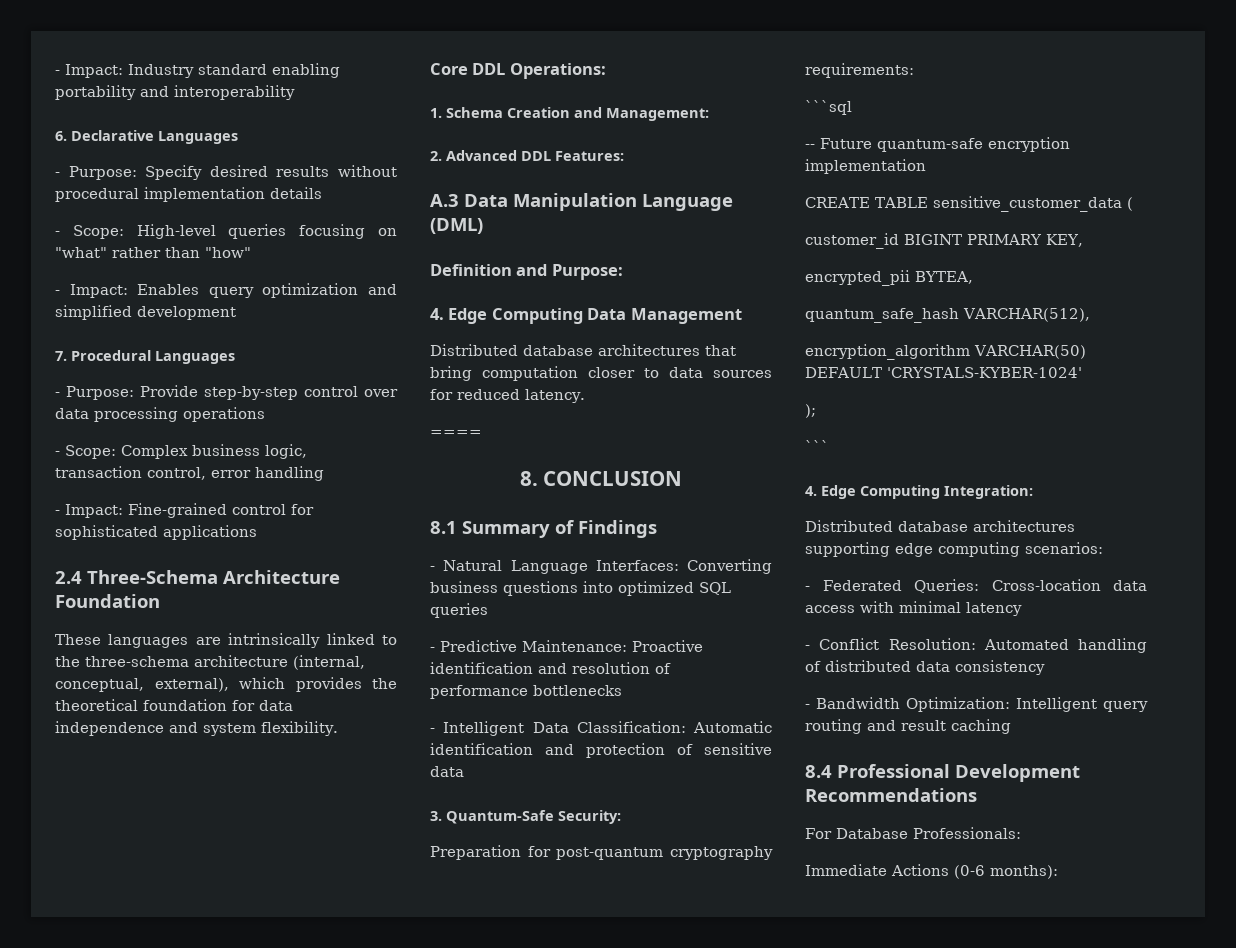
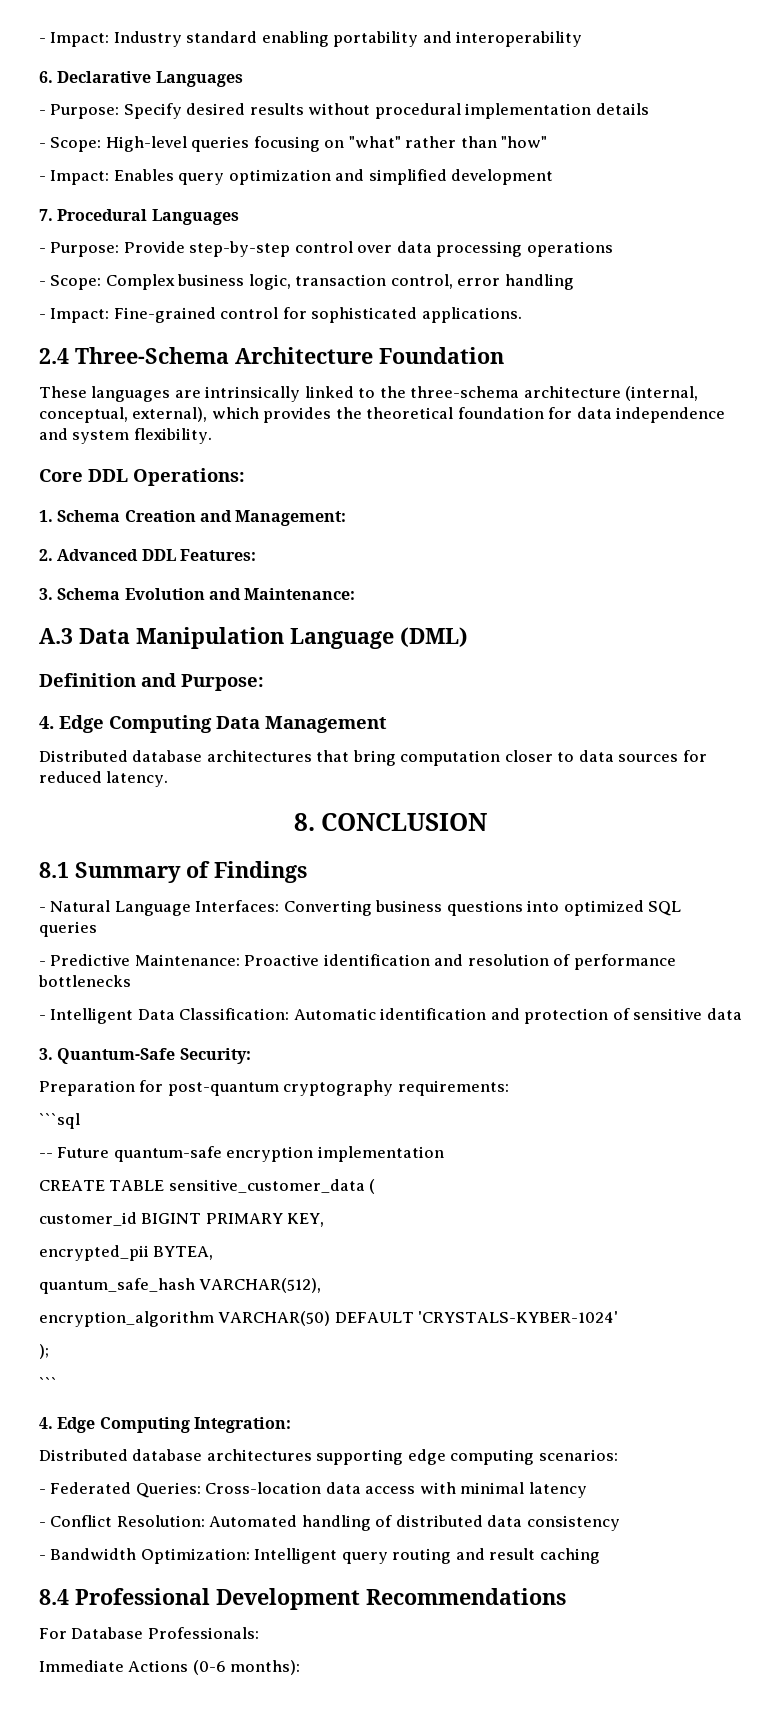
[163,525,257,540] applications -> [421,307,522,323] applications.
(624, 156) none -> [39,588,356,600] // 3. Schema Evolution and Maintenance:
[430,430,482,437] // ==== -> (169, 779) none

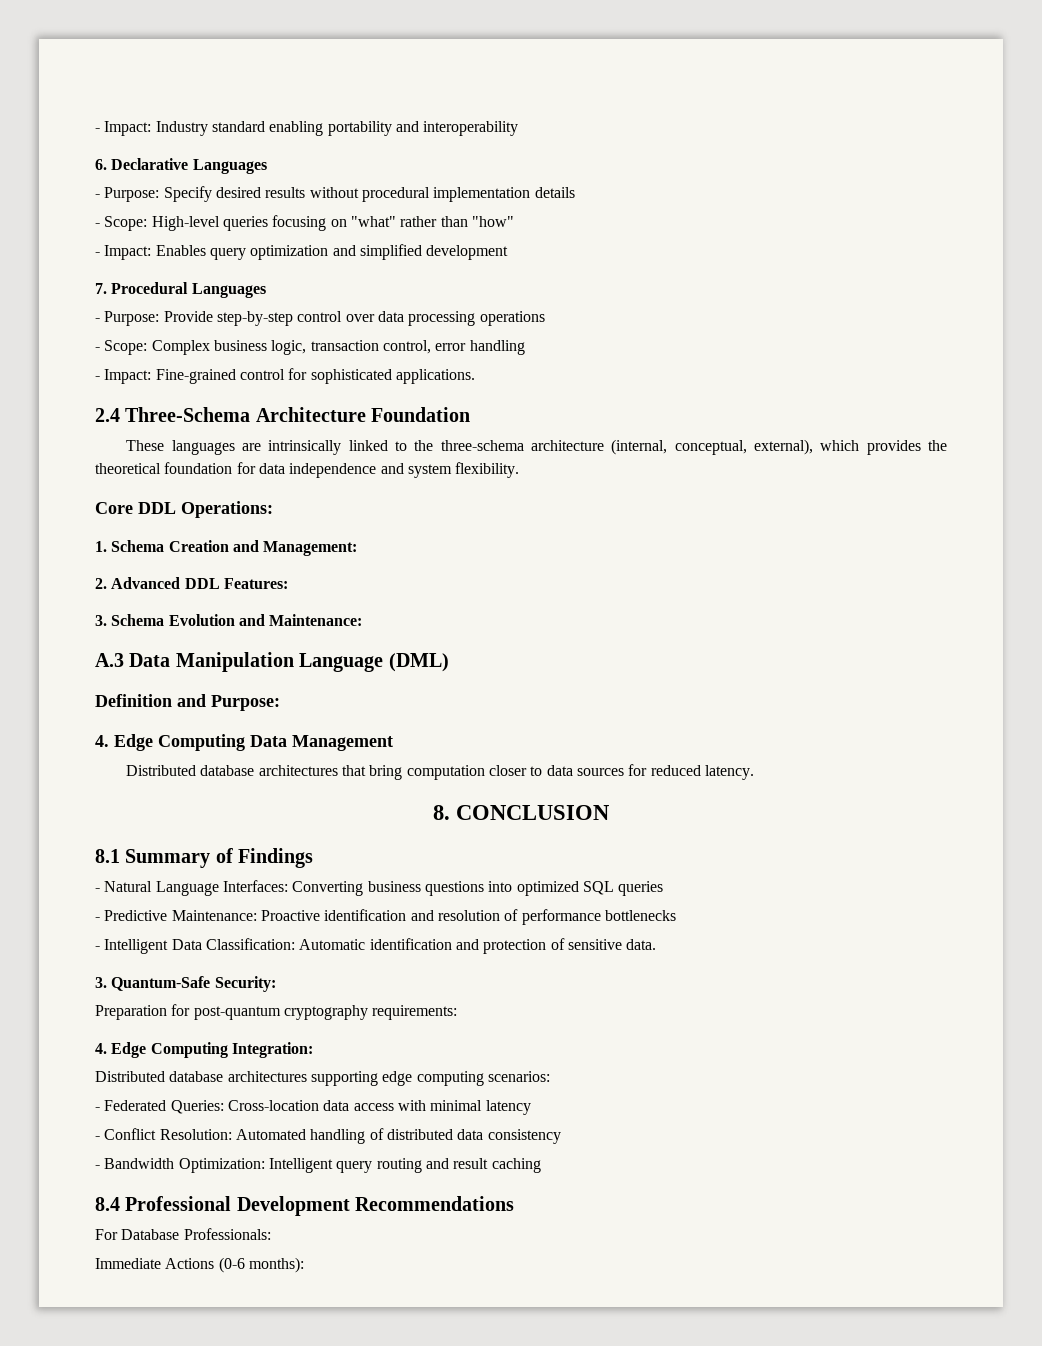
[706,1008,742,1020] data -> [626,939,657,950] data.
[39,1113,80,1129] [39,1146,444,1162] [39,1179,376,1194] [39,1212,325,1227] [39,1245,214,1261] [39,1278,322,1294] [39,1311,619,1327] [39,1344,49,1359] [39,1377,57,1389] // ```sql // -- Future quantum-safe encryption implementation // CREATE TABLE sensitive_customer_data ( // customer_id BIGINT PRIMARY KEY, // encrypted_pii BYTEA, // quantum_safe_hash VARCHAR(512), // encryption_algorithm VARCHAR(50) DEFAULT 'CRYSTALS-KYBER-1024' // ); // ``` -> (458, 1012) none

